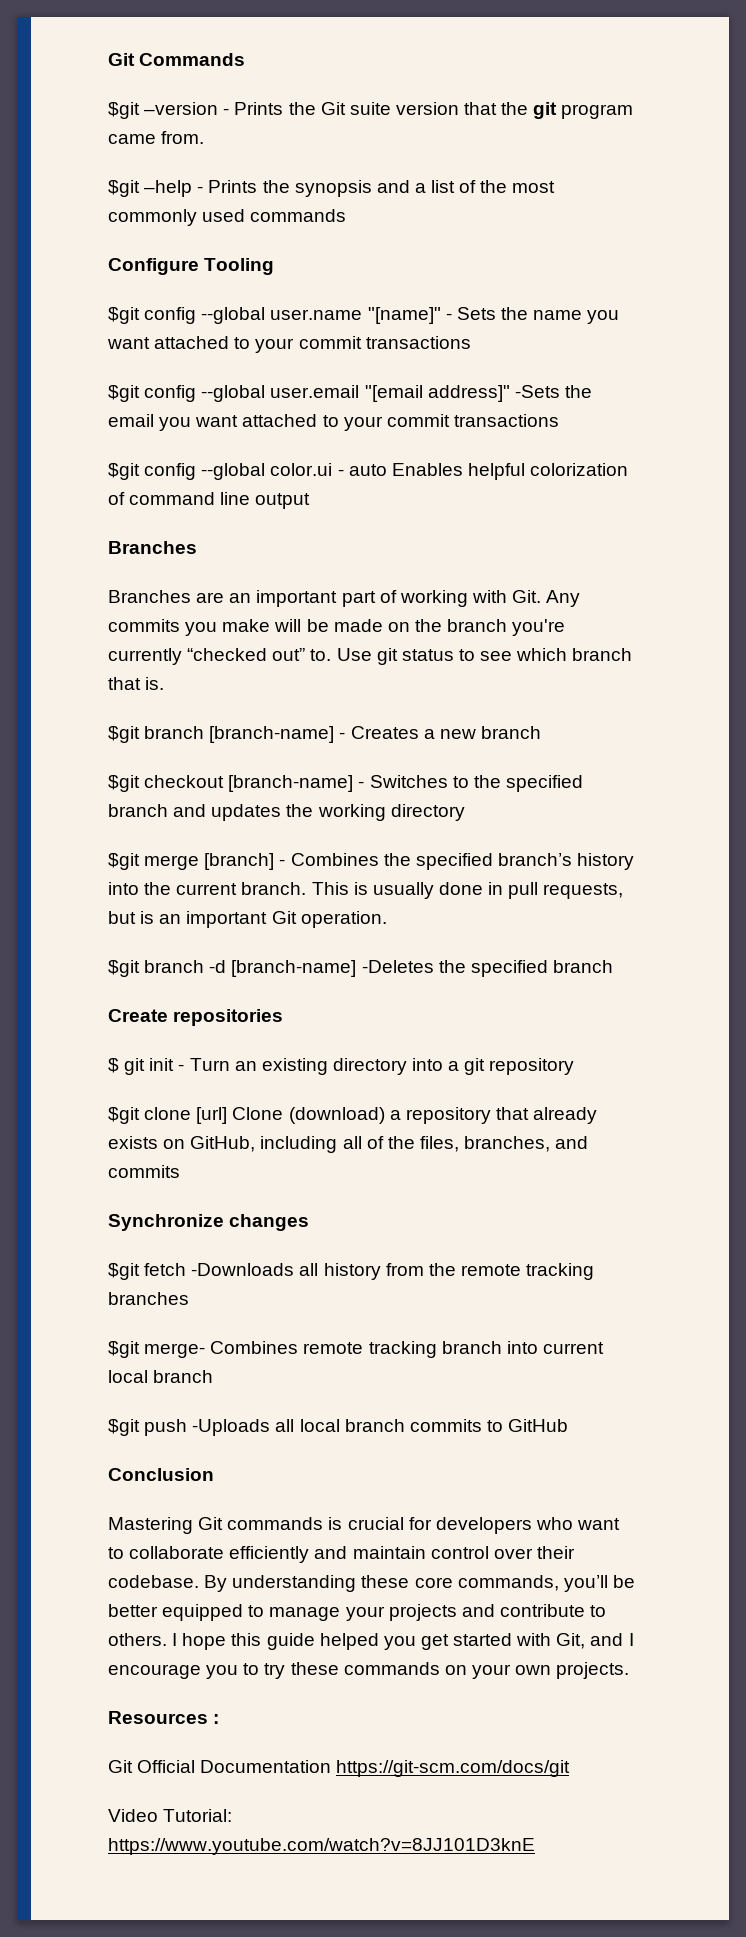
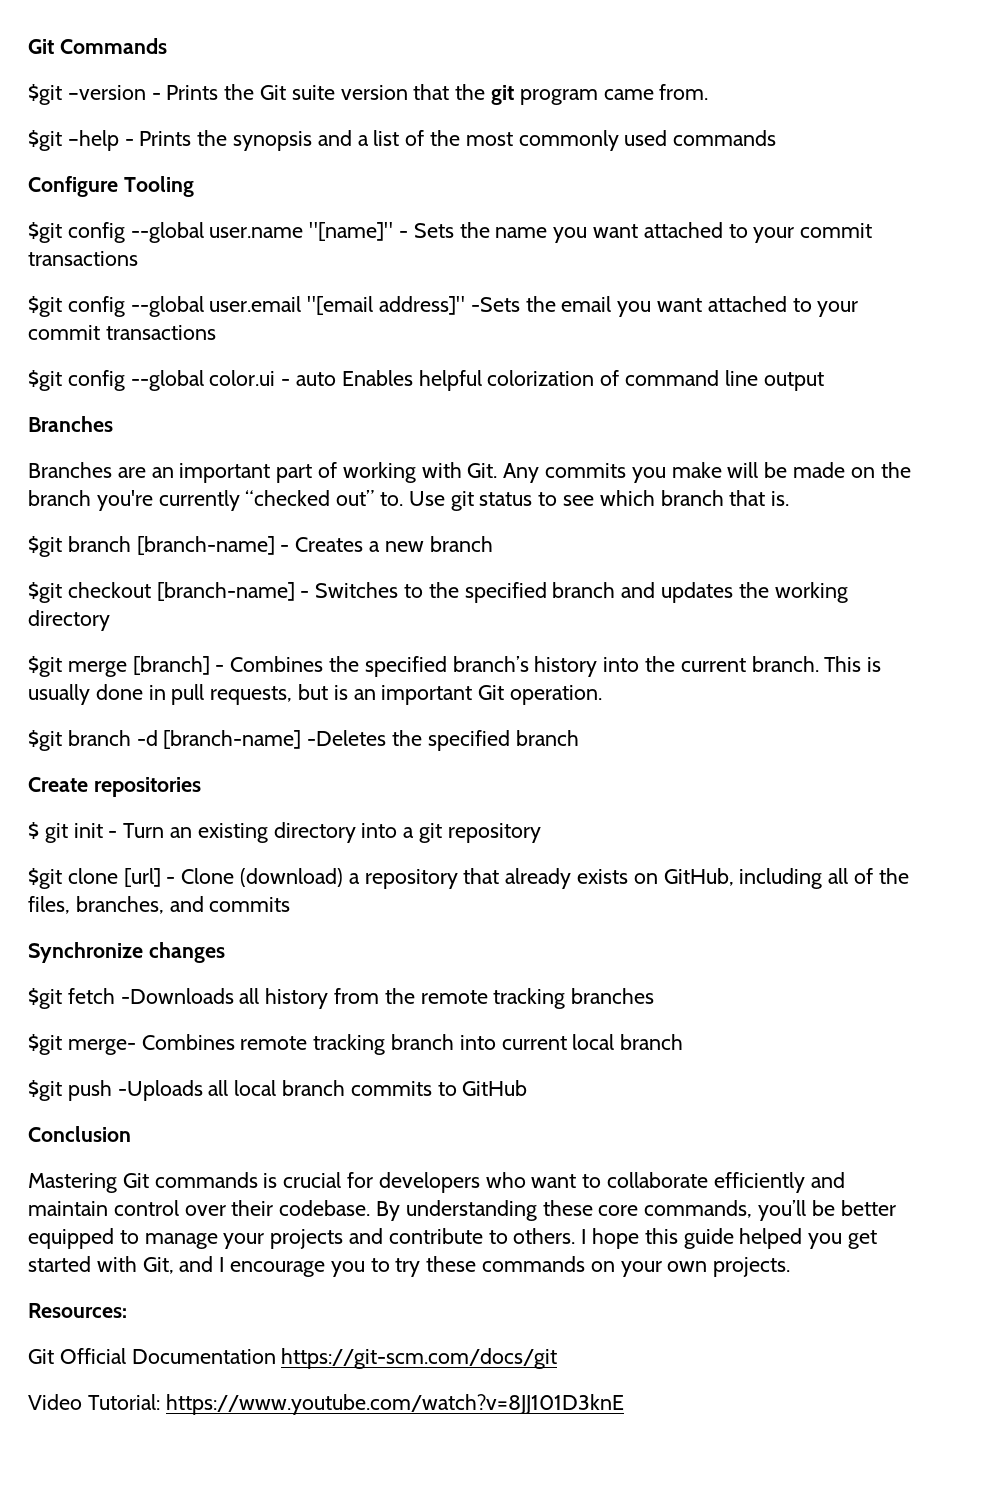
(228, 1115) none -> [166,877,176,884] -
[108,1711,220,1724] Resources : -> [28,1303,127,1318] Resources:

